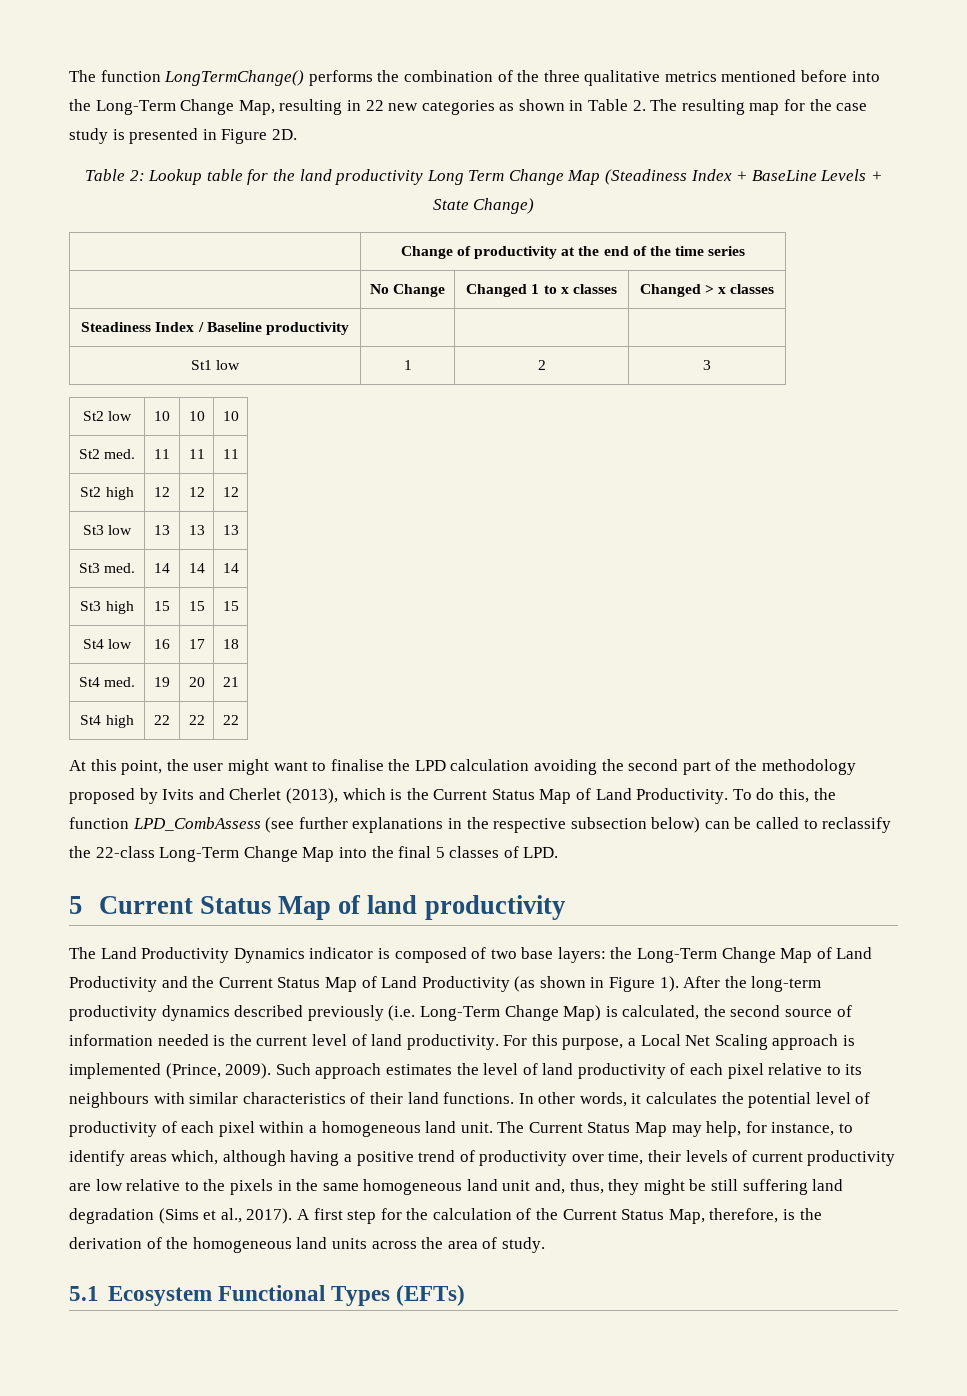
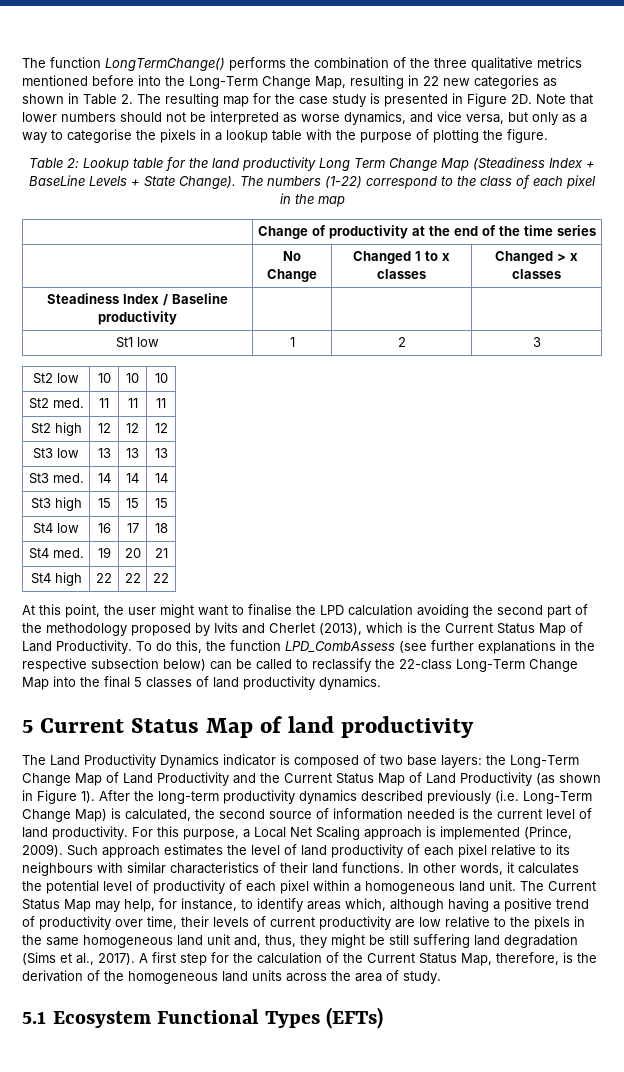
(297, 134) none -> [536,94,593,105] [22,111,587,125] [22,129,548,143] Note that lower numbers should not be interpreted as worse dynamics, and vice versa, but only as a way to categorise the pixels in a lookup table with the purpose of plotting the figure.
[473,198,535,214] Change) -> [179,175,596,189] [279,193,345,207] Change). The numbers (1-22) correspond to the class of each pixel in the map
[523,847,559,858] LPD. -> [213,676,381,690] land productivity dynamics.

